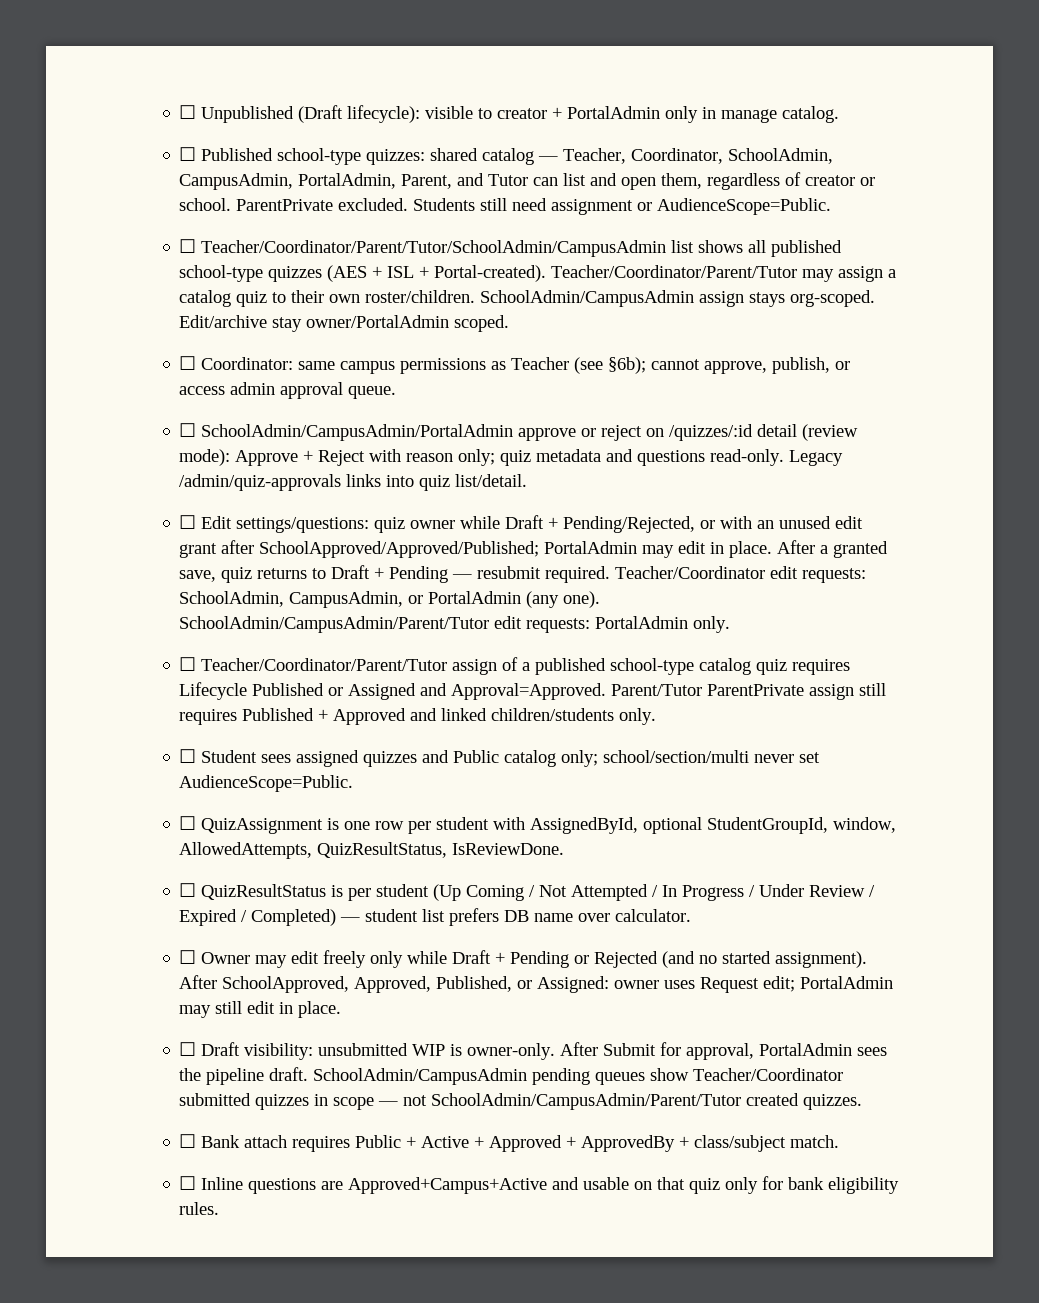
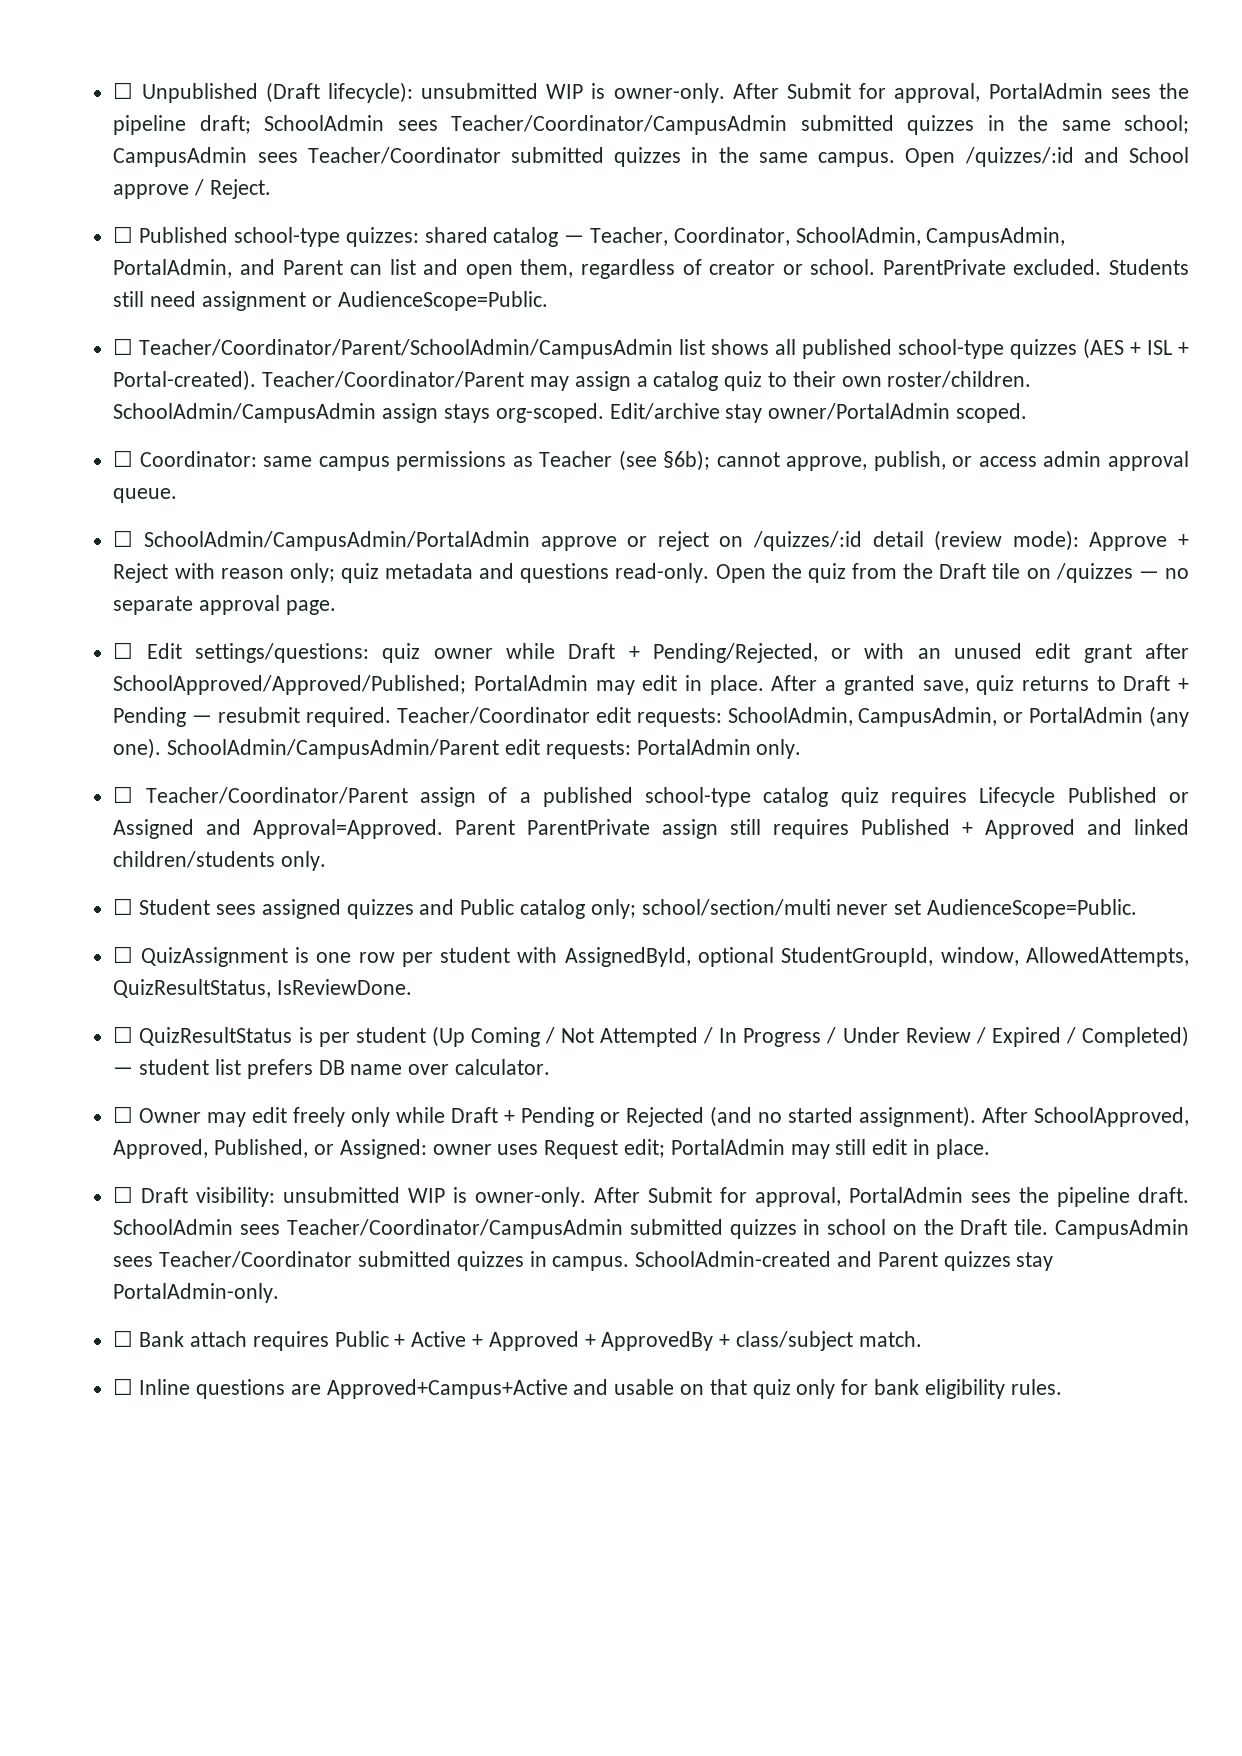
[425,106,840,123] visible to creator + PortalAdmin only in manage catalog. -> [421,83,1189,103] [113,115,1189,135] [113,147,1189,167] [113,179,271,199] unsubmitted WIP is owner-only. After Submit for approval, PortalAdmin sees the pipeline draft; SchoolAdmin sees Teacher/Coordinator/CampusAdmin submitted quizzes in the same school; CampusAdmin sees Teacher/Coordinator submitted quizzes in the same campus. Open /quizzes/:id and School approve / Reject.
[401,173,529,189] Parent, and Tutor -> [239,259,343,275] and Parent
[201,240,667,257] Teacher/Coordinator/Parent/Tutor/SchoolAdmin/CampusAdmin -> [139,339,674,359] Teacher/Coordinator/Parent/SchoolAdmin/CampusAdmin
[551,265,798,278] Teacher/Coordinator/Parent/Tutor -> [262,371,525,388] Teacher/Coordinator/Parent
[789,450,844,466] [179,474,528,491] Legacy /admin/quiz-approvals links into quiz list/detail. -> [715,563,1189,583] [113,595,336,615] Open the quiz from the Draft tile on /quizzes — no separate approval page.
[179,616,490,633] SchoolAdmin/CampusAdmin/Parent/Tutor -> [167,739,500,759] SchoolAdmin/CampusAdmin/Parent
[201,658,448,671] Teacher/Coordinator/Parent/Tutor -> [145,787,408,804] Teacher/Coordinator/Parent
[611,684,703,696] Parent/Tutor -> [455,820,516,835] Parent
[313,1068,844,1085] [179,1093,863,1110] SchoolAdmin/CampusAdmin pending queues show Teacher/Coordinator submitted quizzes in scope — not SchoolAdmin/CampusAdmin/Parent/Tutor created quizzes. -> [113,1219,1190,1239] [113,1251,1054,1271] [113,1283,280,1303] SchoolAdmin sees Teacher/Coordinator/CampusAdmin submitted quizzes in school on the Draft tile. CampusAdmin sees Teacher/Coordinator submitted quizzes in campus. SchoolAdmin-created and Parent quizzes stay PortalAdmin-only.

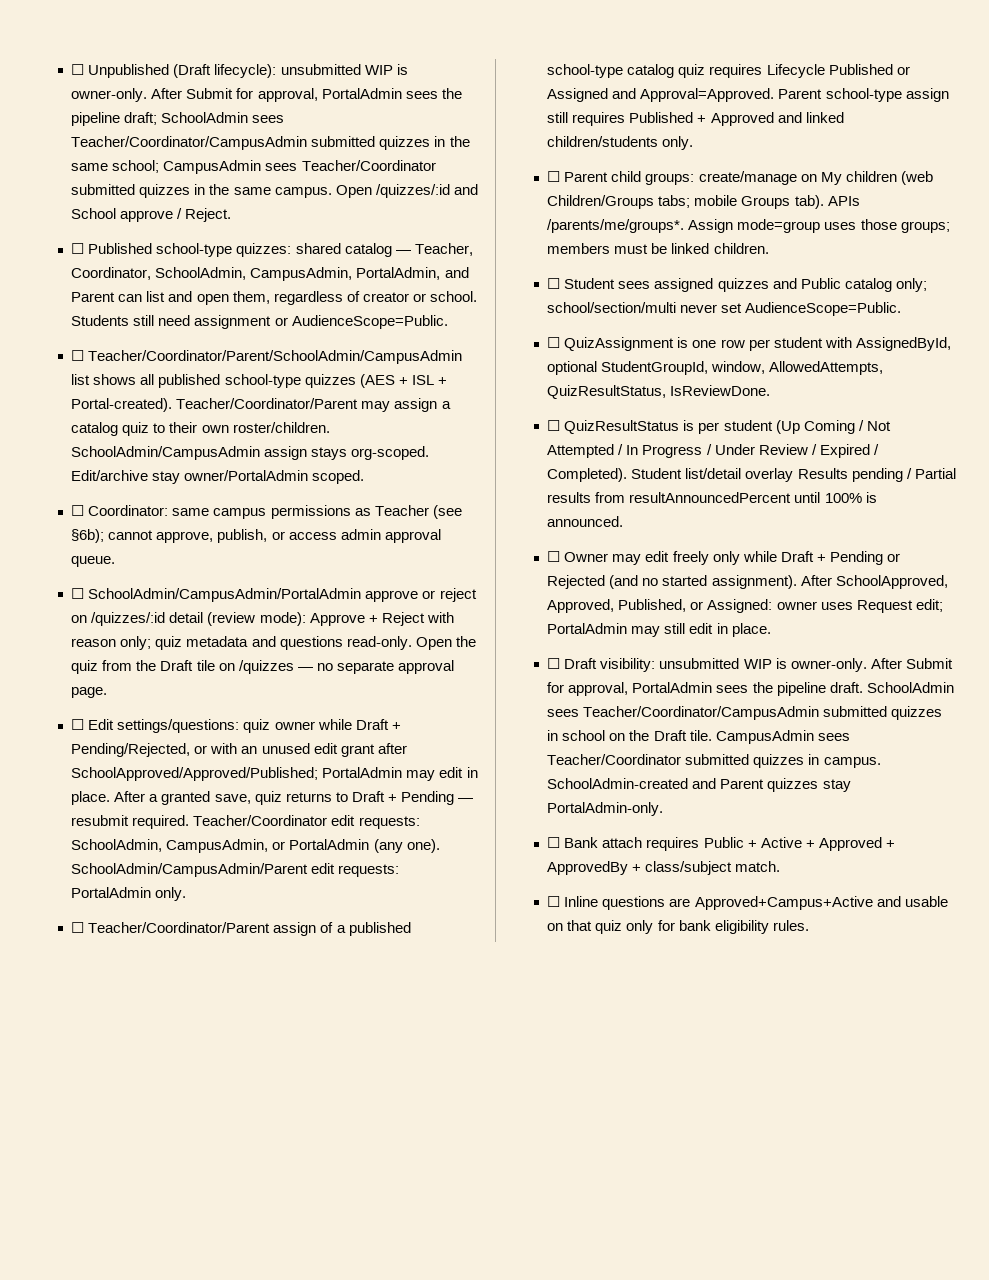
[882,259,1102,275] ParentPrivate excluded. -> (477, 296) none
[527,819,651,835] ParentPrivate -> [825,88,902,102] school-type
(327, 861) none -> [547,171,933,185] [547,195,860,209] [547,219,950,233] [547,243,769,254] // ☐ Parent child groups: create/manage on My children (web Children/Groups tabs; mobile Groups tab). APIs /parents/me/groups*. Assign mode=group uses those groups; members must be linked children.
[1082,1026,1190,1047] [113,1059,550,1079] Completed) — student list prefers DB name over calculator. -> [547,468,956,482] [547,492,877,503] [547,516,624,527] Completed). Student list/detail overlay Results pending / Partial results from resultAnnouncedPercent until 100% is announced.

